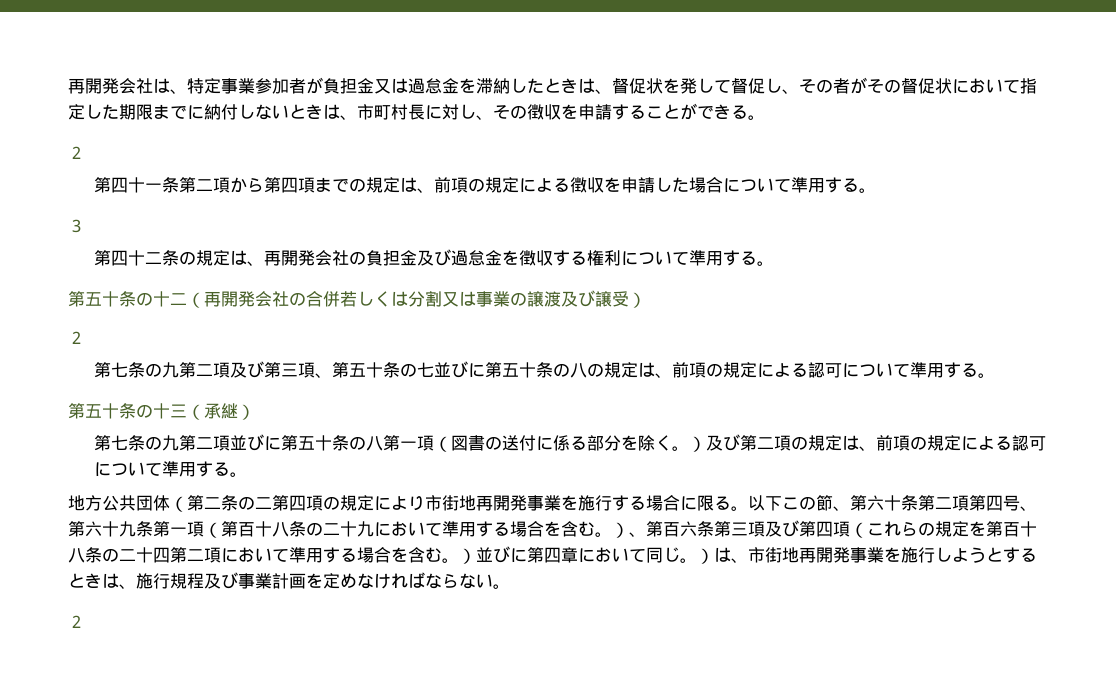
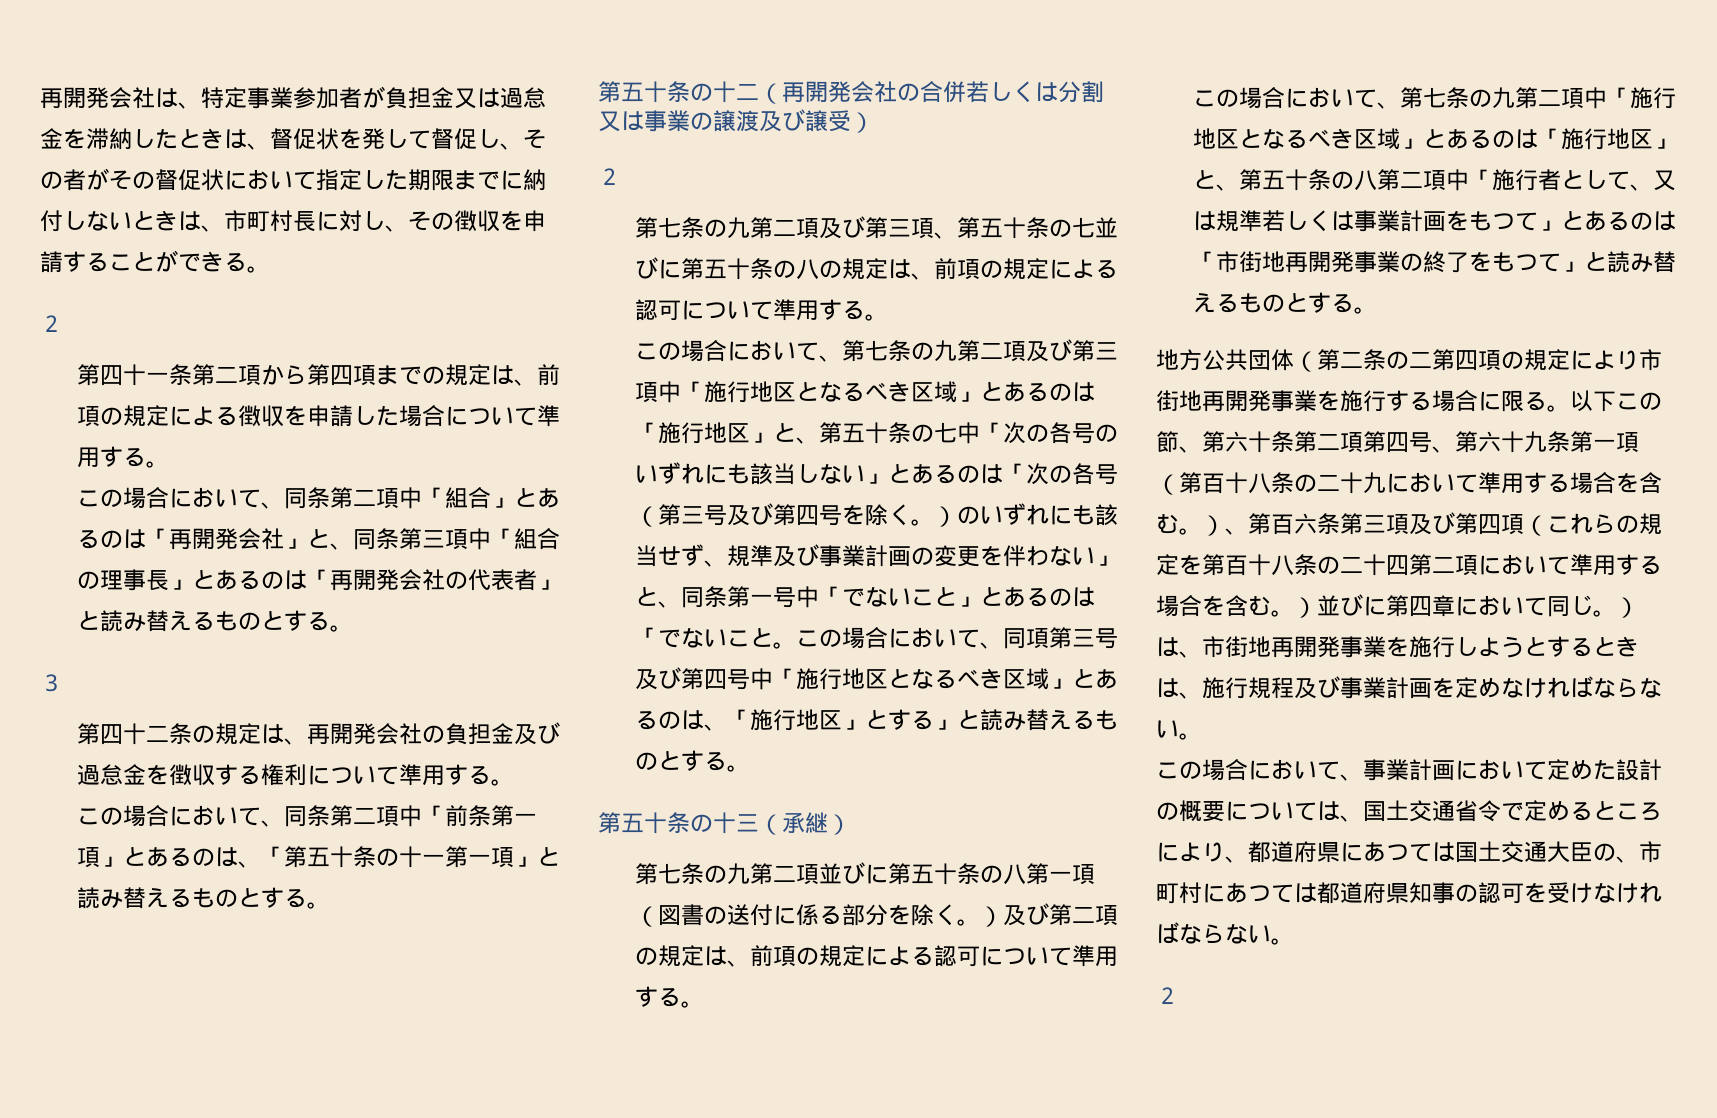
(877, 190) none -> [77,487,561,509] [77,528,561,550] [77,569,561,591] [77,610,354,632] // この場合において、同条第二項中「組合」とあるのは「再開発会社」と、同条第三項中「組合の理事長」とあるのは「再開発会社の代表者」と読み替えるものとする。
(775, 263) none -> [77,805,538,827] [77,846,561,868] [77,887,331,909] // この場合において、同条第二項中「前条第一項」とあるのは、「第五十条の十一第一項」と読み替えるものとする。
(996, 375) none -> [635,339,1119,362] [635,381,1096,403] [635,422,1119,444] [635,462,1119,485] [635,503,1119,527] [635,544,1119,567] [635,586,1096,608] [635,627,1119,649] [635,667,1119,690] [635,709,1119,731] [635,750,751,772] // この場合において、第七条の九第二項及び第三項中「施行地区となるべき区域」とあるのは「施行地区」と、第五十条の七中「次の各号のいずれにも該当しない」とあるのは「次の各号（第三号及び第四号を除く。）のいずれにも該当せず、規準及び事業計画の変更を伴わない」と、同条第一号中「でないこと」とあるのは「でないこと。この場合において、同項第三号及び第四号中「施行地区となるべき区域」とあるのは、「施行地区」とする」と読み替えるものとする。
(248, 474) none -> [1193,87,1677,109] [1193,128,1677,150] [1193,169,1677,191] [1193,210,1677,232] [1193,251,1677,273] [1193,292,1378,314] // この場合において、第七条の九第二項中「施行地区となるべき区域」とあるのは「施行地区」と、第五十条の八第二項中「施行者として、又は規準若しくは事業計画をもつて」とあるのは「市街地再開発事業の終了をもつて」と読み替えるものとする。
(510, 586) none -> [1156,759,1662,781] [1156,800,1662,822] [1156,841,1662,863] [1156,882,1662,904] [1156,922,1294,945] // この場合において、事業計画において定めた設計の概要については、国土交通省令で定めるところにより、都道府県にあつては国土交通大臣の、市町村にあつては都道府県知事の認可を受けなければならない。

